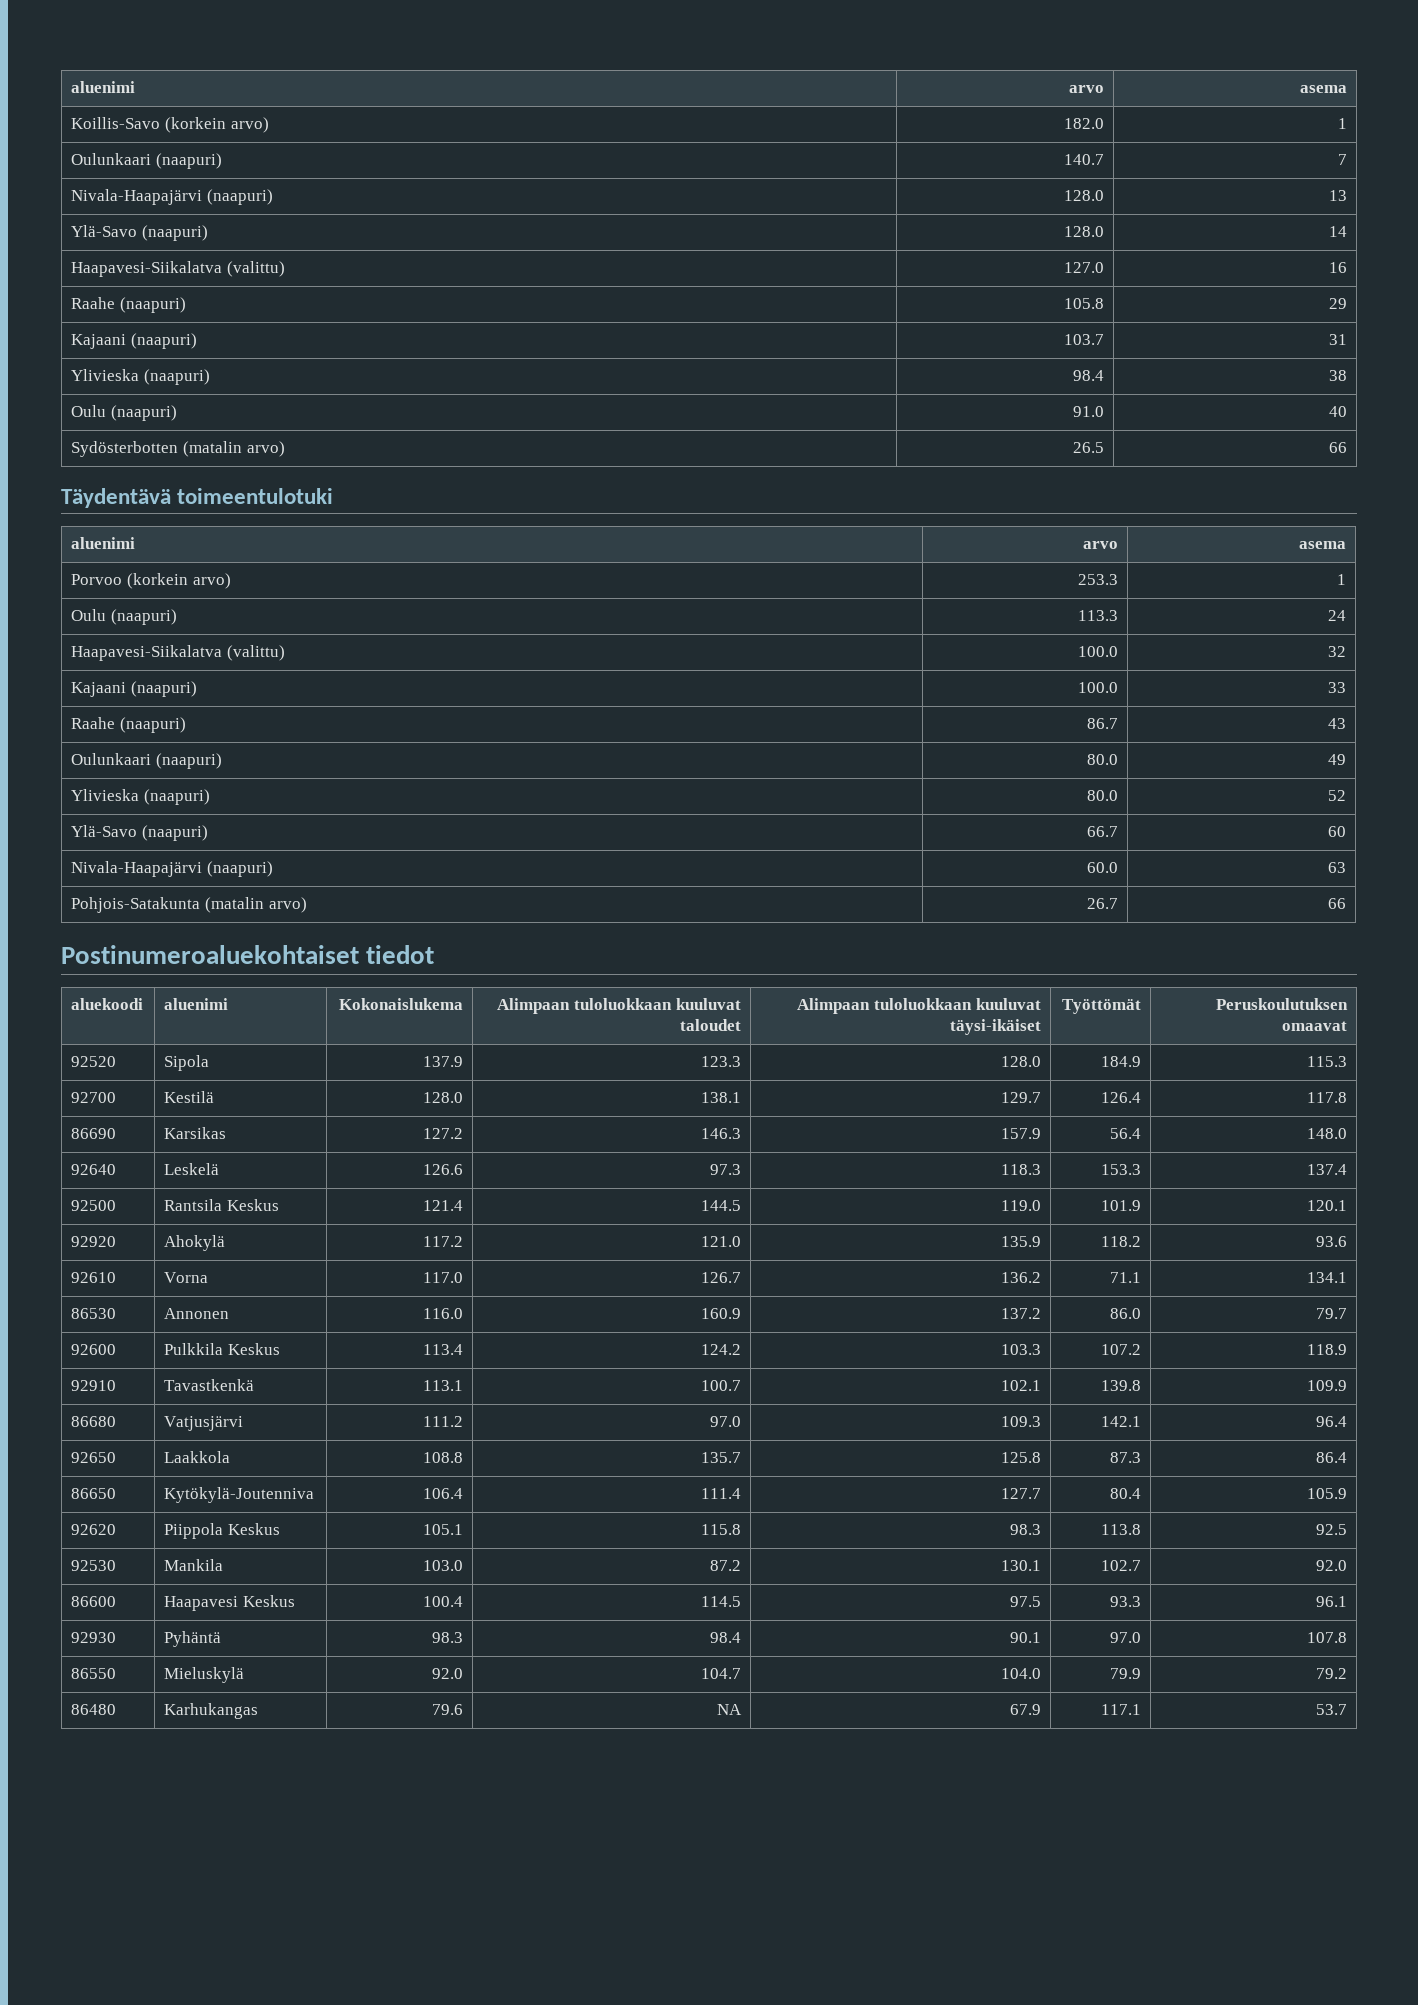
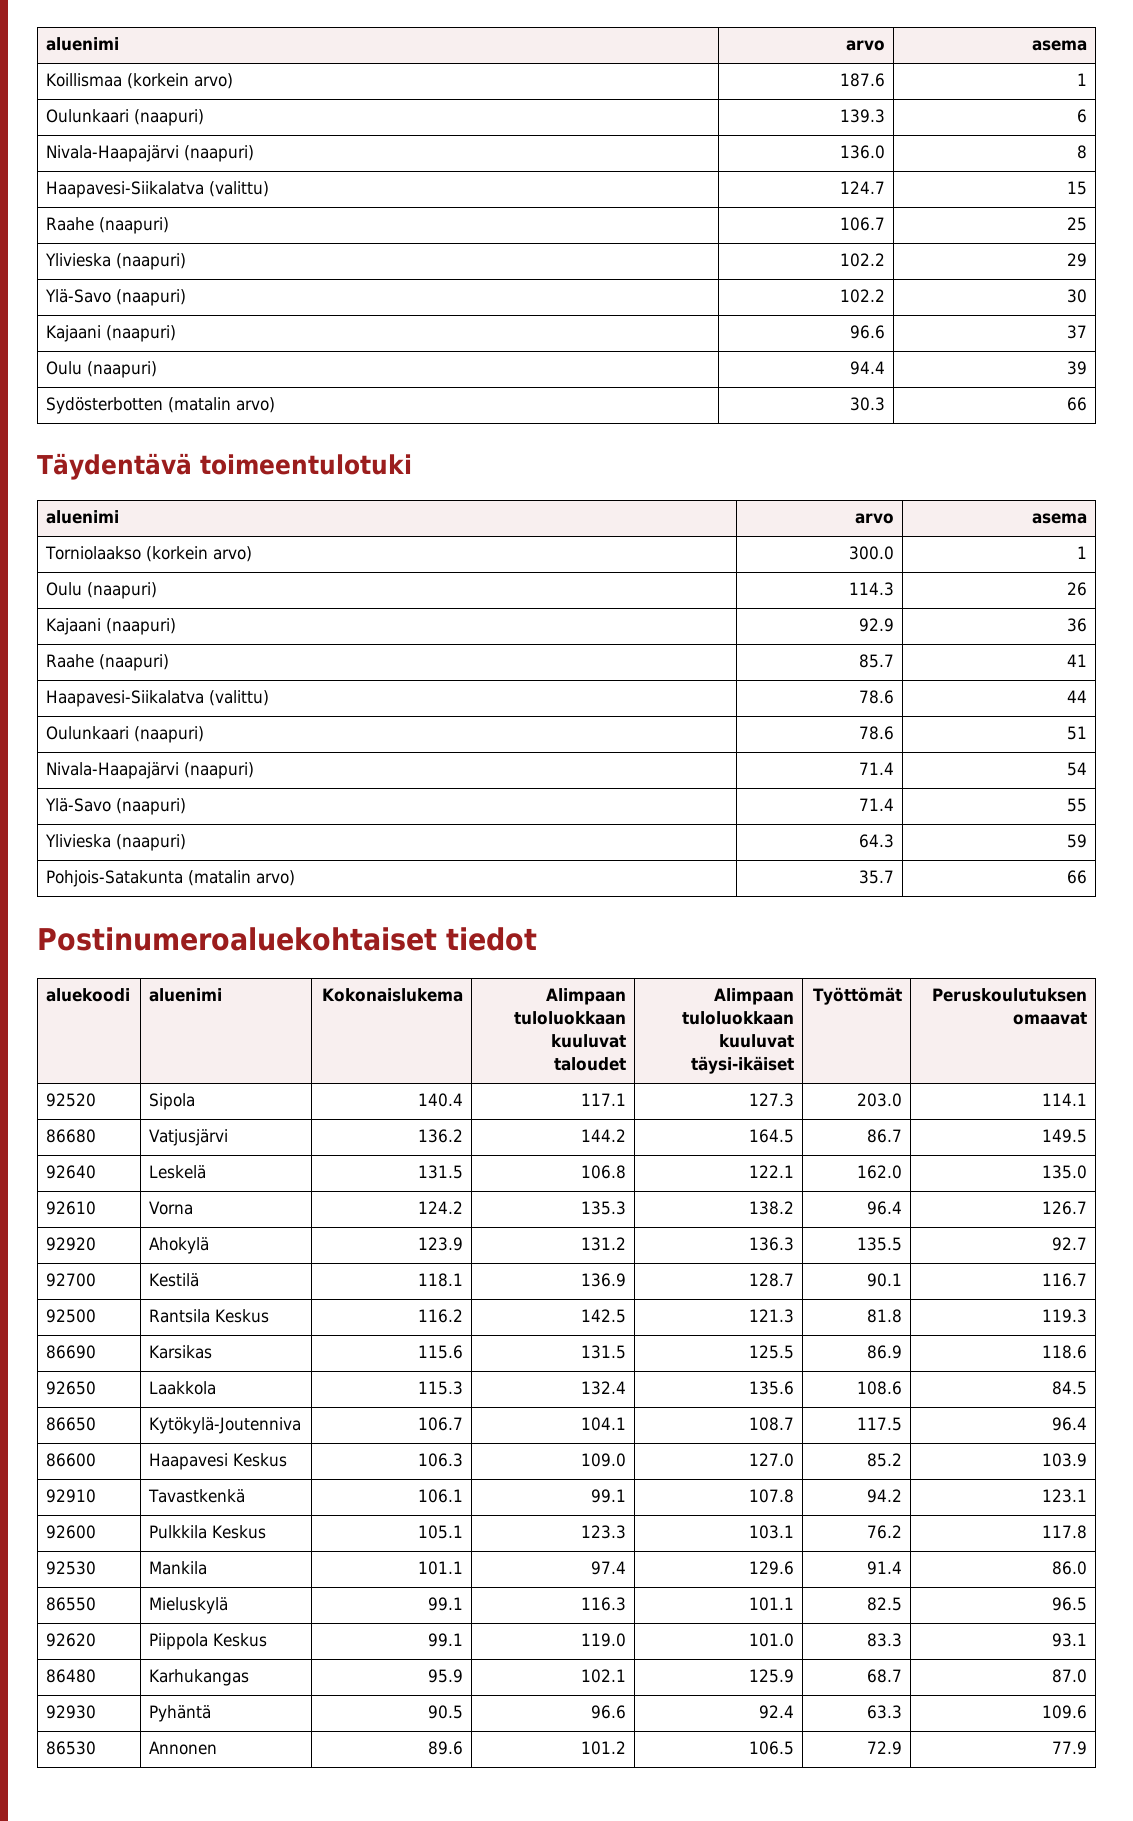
[71,81,136,93] [1068,85,1104,93] [1299,85,1347,93] [71,117,269,133] [1063,118,1104,129] aluenimi | arvo | asema // Koillis-Savo (korkein arvo) | 182.0 -> [46,37,120,51] [845,40,885,51] [1031,40,1087,51] [46,73,234,89] [839,73,885,87] aluenimi | arvo | asema // Koillismaa (korkein arvo) | 187.6
[1063,154,1104,165] [1337,154,1347,165] [71,189,274,205] [1063,190,1104,201] [1328,190,1347,201] [71,225,209,241] [1063,226,1104,237] [1328,226,1347,237] [71,261,286,277] [1063,262,1104,273] [1328,262,1347,273] [71,297,187,313] [1063,298,1104,309] [1328,298,1347,309] [71,333,198,349] [1063,334,1104,345] [1328,334,1347,345] [71,369,211,385] [1072,370,1104,381] [1328,370,1347,381] [71,405,178,421] [1072,406,1104,417] [1328,406,1347,417] 140.7 | 7 // Nivala-Haapajärvi (naapuri) | 128.0 | 13 // Ylä-Savo (naapuri) | 128.0 | 14 // Haapavesi-Siikalatva (valittu) | 127.0 | 16 // Raahe (naapuri) | 105.8 | 29 // Kajaani (naapuri) | 103.7 | 31 // Ylivieska (naapuri) | 98.4 | 38 // Oulu (naapuri) | 91.0 | 40 -> [839,109,885,123] [1076,109,1087,123] [46,145,255,162] [839,145,885,159] [1076,145,1087,159] [46,181,270,198] [839,181,885,194] [1066,181,1087,195] [46,217,170,234] [839,217,885,231] [1066,217,1087,231] [45,253,187,270] [839,253,885,267] [1066,253,1087,267] [45,289,187,306] [839,289,885,303] [1066,289,1087,303] [46,325,177,342] [849,325,885,339] [1066,325,1087,339] [46,361,158,378] [849,361,885,375] [1066,361,1087,375] 139.3 | 6 // Nivala-Haapajärvi (naapuri) | 136.0 | 8 // Haapavesi-Siikalatva (valittu) | 124.7 | 15 // Raahe (naapuri) | 106.7 | 25 // Ylivieska (naapuri) | 102.2 | 29 // Ylä-Savo (naapuri) | 102.2 | 30 // Kajaani (naapuri) | 96.6 | 37 // Oulu (naapuri) | 94.4 | 39
[1072,442,1104,453] 26.5 -> [849,397,885,411] 30.3
[71,573,231,589] [1077,574,1118,585] Porvoo (korkein arvo) | 253.3 -> [45,546,253,562] [848,546,894,560] Torniolaakso (korkein arvo) | 300.0
[1077,610,1118,621] [1327,610,1346,621] [71,645,286,661] [1077,646,1118,657] [1327,646,1346,657] [71,681,198,697] [1077,682,1118,693] [1327,682,1346,693] [71,717,187,733] [1086,718,1118,729] [1327,718,1346,729] [71,753,223,769] [1086,754,1118,765] [1327,754,1346,765] [71,789,211,805] [1086,790,1118,801] [1327,790,1346,801] [71,825,209,841] [1086,826,1118,837] [1327,826,1346,837] [71,861,274,877] [1086,862,1118,873] [1327,862,1346,873] 113.3 | 24 // Haapavesi-Siikalatva (valittu) | 100.0 | 32 // Kajaani (naapuri) | 100.0 | 33 // Raahe (naapuri) | 86.7 | 43 // Oulunkaari (naapuri) | 80.0 | 49 // Ylivieska (naapuri) | 80.0 | 52 // Ylä-Savo (naapuri) | 66.7 | 60 // Nivala-Haapajärvi (naapuri) | 60.0 | 63 -> [848,582,894,596] [1066,582,1087,596] [46,618,177,635] [858,618,894,632] [1066,618,1087,632] [46,654,170,671] [858,654,894,668] [1066,654,1087,667] [46,690,270,707] [858,690,894,704] [1066,690,1087,703] [46,726,205,743] [858,726,894,740] [1066,726,1087,740] [46,762,255,779] [858,762,894,775] [1066,762,1087,776] [45,798,187,815] [858,798,894,811] [1066,798,1087,812] [45,834,187,851] [858,834,894,848] [1066,834,1087,848] 114.3 | 26 // Kajaani (naapuri) | 92.9 | 36 // Raahe (naapuri) | 85.7 | 41 // Haapavesi-Siikalatva (valittu) | 78.6 | 44 // Oulunkaari (naapuri) | 78.6 | 51 // Nivala-Haapajärvi (naapuri) | 71.4 | 54 // Ylä-Savo (naapuri) | 71.4 | 55 // Ylivieska (naapuri) | 64.3 | 59
[1086,898,1118,909] 26.7 -> [858,870,894,884] 35.7
[422,1056,463,1067] [700,1056,741,1067] [1000,1056,1041,1067] [1100,1056,1141,1067] [1306,1056,1347,1067] [71,1092,117,1103] [164,1091,215,1103] [422,1092,463,1103] [700,1092,741,1103] [1000,1092,1041,1103] [1100,1092,1141,1103] [1306,1092,1347,1103] [71,1128,117,1139] [164,1127,227,1139] [422,1128,463,1139] [700,1128,741,1139] [1000,1128,1041,1139] [1109,1128,1141,1139] [1306,1128,1347,1139] [71,1164,117,1175] [164,1163,220,1175] [422,1164,463,1175] [709,1164,741,1175] [1000,1164,1041,1175] [1100,1164,1141,1175] [1306,1164,1347,1175] [71,1200,117,1211] [164,1199,280,1211] [422,1200,463,1211] [700,1200,741,1211] [1000,1200,1041,1211] [1100,1200,1141,1211] [1306,1200,1347,1211] [71,1236,117,1247] [164,1235,226,1251] [422,1236,463,1247] [700,1236,741,1247] [1000,1236,1041,1247] [1100,1236,1141,1247] [1315,1236,1347,1247] [71,1272,117,1283] [164,1272,209,1283] [422,1272,463,1283] [700,1272,741,1283] [1000,1272,1041,1283] [1109,1272,1141,1283] [1306,1272,1347,1283] [71,1308,117,1319] [164,1308,230,1319] [422,1308,463,1319] [700,1308,741,1319] [1000,1308,1041,1319] [1109,1308,1141,1319] [1315,1308,1347,1319] [71,1344,117,1355] [164,1343,281,1355] [422,1344,463,1355] [700,1344,741,1355] [1000,1344,1041,1355] [1100,1344,1141,1355] [1306,1344,1347,1355] [71,1380,117,1391] [164,1379,255,1391] [422,1380,463,1391] [700,1380,741,1391] [1000,1380,1041,1391] [1100,1380,1141,1391] [1306,1380,1347,1391] [71,1416,117,1427] [164,1416,244,1431] [422,1416,463,1427] [709,1416,741,1427] [1000,1416,1041,1427] [1100,1416,1141,1427] [1315,1416,1347,1427] [71,1452,117,1463] [164,1451,231,1463] [422,1452,463,1463] [700,1452,741,1463] [1000,1452,1041,1463] [1109,1452,1141,1463] [1315,1452,1347,1463] [71,1488,117,1499] [164,1487,315,1503] [422,1488,463,1499] [700,1488,741,1499] [1000,1488,1041,1499] [1109,1488,1141,1499] [1306,1488,1347,1499] [71,1524,117,1535] [164,1523,281,1539] [422,1524,463,1535] [700,1524,741,1535] [1009,1524,1041,1535] [1100,1524,1141,1535] [1315,1524,1347,1535] [71,1560,117,1571] [164,1559,224,1571] [422,1560,463,1571] [709,1560,741,1571] [1000,1560,1041,1571] [1100,1560,1141,1571] [1315,1560,1347,1571] [71,1596,117,1607] [164,1595,296,1611] [422,1596,463,1607] [700,1596,741,1607] [1009,1596,1041,1607] [1109,1596,1141,1607] [1315,1596,1347,1607] [71,1632,117,1643] [164,1631,222,1647] [431,1632,463,1643] [709,1632,741,1643] [1009,1632,1041,1643] [1109,1632,1141,1643] [1306,1632,1347,1643] [71,1668,117,1679] [164,1667,245,1683] [431,1668,463,1679] [700,1668,741,1679] [1000,1668,1041,1679] [1109,1668,1141,1679] [1315,1668,1347,1679] [71,1704,117,1715] [164,1703,259,1719] [431,1704,463,1715] [716,1704,742,1715] [1009,1704,1041,1715] [1100,1704,1141,1715] [1315,1704,1347,1715] 137.9 | 123.3 | 128.0 | 184.9 | 115.3 // 92700 | Kestilä | 128.0 | 138.1 | 129.7 | 126.4 | 117.8 // 86690 | Karsikas | 127.2 | 146.3 | 157.9 | 56.4 | 148.0 // 92640 | Leskelä | 126.6 | 97.3 | 118.3 | 153.3 | 137.4 // 92500 | Rantsila Keskus | 121.4 | 144.5 | 119.0 | 101.9 | 120.1 // 92920 | Ahokylä | 117.2 | 121.0 | 135.9 | 118.2 | 93.6 // 92610 | Vorna | 117.0 | 126.7 | 136.2 | 71.1 | 134.1 // 86530 | Annonen | 116.0 | 160.9 | 137.2 | 86.0 | 79.7 // 92600 | Pulkkila Keskus | 113.4 | 124.2 | 103.3 | 107.2 | 118.9 // 92910 | Tavastkenkä | 113.1 | 100.7 | 102.1 | 139.8 | 109.9 // 86680 | Vatjusjärvi | 111.2 | 97.0 | 109.3 | 142.1 | 96.4 // 92650 | Laakkola | 108.8 | 135.7 | 125.8 | 87.3 | 86.4 // 86650 | Kytökylä-Joutenniva | 106.4 | 111.4 | 127.7 | 80.4 | 105.9 // 92620 | Piippola Keskus | 105.1 | 115.8 | 98.3 | 113.8 | 92.5 // 92530 | Mankila | 103.0 | 87.2 | 130.1 | 102.7 | 92.0 // 86600 | Haapavesi Keskus | 100.4 | 114.5 | 97.5 | 93.3 | 96.1 // 92930 | Pyhäntä | 98.3 | 98.4 | 90.1 | 97.0 | 107.8 // 86550 | Mieluskylä | 92.0 | 104.7 | 104.0 | 79.9 | 79.2 // 86480 | Karhukangas | 79.6 | NA | 67.9 | 117.1 | 53.7 -> [417,1093,463,1107] [580,1093,626,1106] [748,1093,794,1107] [856,1093,902,1107] [1041,1093,1087,1106] [46,1129,97,1143] [149,1129,229,1146] [417,1129,463,1143] [580,1129,626,1142] [748,1129,794,1143] [866,1129,902,1143] [1041,1129,1087,1143] [46,1165,97,1179] [149,1165,207,1179] [417,1165,463,1179] [580,1165,626,1179] [748,1165,794,1178] [856,1165,902,1179] [1041,1165,1087,1179] [46,1201,97,1215] [149,1201,194,1215] [417,1201,463,1214] [580,1201,626,1215] [748,1201,794,1215] [866,1201,902,1215] [1041,1201,1087,1215] [46,1237,97,1251] [149,1237,210,1254] [417,1237,463,1251] [580,1237,626,1251] [748,1237,794,1251] [856,1237,902,1251] [1051,1237,1087,1251] [46,1273,97,1287] [149,1273,200,1287] [417,1273,463,1287] [580,1273,626,1287] [748,1273,794,1287] [866,1273,902,1287] [1041,1273,1087,1287] [46,1309,97,1323] [149,1309,270,1323] [417,1309,463,1323] [580,1309,626,1323] [748,1309,794,1323] [866,1309,902,1323] [1041,1309,1087,1323] [46,1345,97,1359] [149,1345,213,1359] [417,1345,463,1359] [580,1345,626,1359] [748,1345,794,1359] [866,1345,902,1359] [1041,1345,1087,1359] [46,1381,97,1395] [149,1381,217,1395] [417,1381,463,1395] [580,1381,626,1395] [748,1381,794,1395] [856,1381,902,1395] [1051,1381,1087,1395] [46,1417,97,1431] [149,1417,302,1434] [417,1417,463,1431] [580,1417,626,1431] [748,1417,794,1431] [856,1417,902,1431] [1051,1417,1087,1431] [46,1453,97,1467] [149,1453,288,1470] [417,1453,463,1467] [580,1453,626,1467] [748,1453,794,1467] [866,1453,902,1467] [1041,1453,1087,1467] [46,1489,97,1503] [148,1489,246,1503] [417,1489,463,1503] [590,1489,626,1503] [748,1489,794,1503] [866,1489,902,1503] [1041,1489,1087,1503] [46,1525,97,1539] [149,1525,267,1539] [417,1525,463,1539] [580,1525,626,1539] [748,1525,794,1539] [866,1525,902,1539] [1041,1525,1087,1539] [46,1561,97,1575] [149,1561,208,1575] [417,1561,463,1575] [590,1561,626,1575] [748,1561,794,1575] [866,1561,902,1575] [1051,1561,1087,1575] [46,1597,97,1611] [149,1597,229,1614] [427,1597,463,1611] [580,1597,626,1611] [748,1597,794,1611] [866,1597,902,1611] [1051,1597,1087,1611] [46,1633,97,1647] [149,1633,268,1650] [427,1633,463,1647] [580,1633,626,1647] [748,1633,794,1647] [866,1633,902,1647] [1051,1633,1087,1647] [46,1669,97,1683] [149,1669,250,1686] [427,1669,463,1683] [580,1669,626,1683] [748,1669,794,1683] [866,1669,902,1683] [1051,1669,1087,1683] [46,1705,97,1719] [149,1705,212,1722] [427,1705,463,1719] [590,1705,626,1719] [758,1705,794,1719] [866,1705,902,1719] [1041,1705,1087,1719] [46,1741,97,1755] [149,1741,218,1755] [427,1741,463,1755] [580,1741,626,1755] [748,1741,794,1755] [866,1741,902,1755] [1051,1741,1087,1755] 140.4 | 117.1 | 127.3 | 203.0 | 114.1 // 86680 | Vatjusjärvi | 136.2 | 144.2 | 164.5 | 86.7 | 149.5 // 92640 | Leskelä | 131.5 | 106.8 | 122.1 | 162.0 | 135.0 // 92610 | Vorna | 124.2 | 135.3 | 138.2 | 96.4 | 126.7 // 92920 | Ahokylä | 123.9 | 131.2 | 136.3 | 135.5 | 92.7 // 92700 | Kestilä | 118.1 | 136.9 | 128.7 | 90.1 | 116.7 // 92500 | Rantsila Keskus | 116.2 | 142.5 | 121.3 | 81.8 | 119.3 // 86690 | Karsikas | 115.6 | 131.5 | 125.5 | 86.9 | 118.6 // 92650 | Laakkola | 115.3 | 132.4 | 135.6 | 108.6 | 84.5 // 86650 | Kytökylä-Joutenniva | 106.7 | 104.1 | 108.7 | 117.5 | 96.4 // 86600 | Haapavesi Keskus | 106.3 | 109.0 | 127.0 | 85.2 | 103.9 // 92910 | Tavastkenkä | 106.1 | 99.1 | 107.8 | 94.2 | 123.1 // 92600 | Pulkkila Keskus | 105.1 | 123.3 | 103.1 | 76.2 | 117.8 // 92530 | Mankila | 101.1 | 97.4 | 129.6 | 91.4 | 86.0 // 86550 | Mieluskylä | 99.1 | 116.3 | 101.1 | 82.5 | 96.5 // 92620 | Piippola Keskus | 99.1 | 119.0 | 101.0 | 83.3 | 93.1 // 86480 | Karhukangas | 95.9 | 102.1 | 125.9 | 68.7 | 87.0 // 92930 | Pyhäntä | 90.5 | 96.6 | 92.4 | 63.3 | 109.6 // 86530 | Annonen | 89.6 | 101.2 | 106.5 | 72.9 | 77.9

